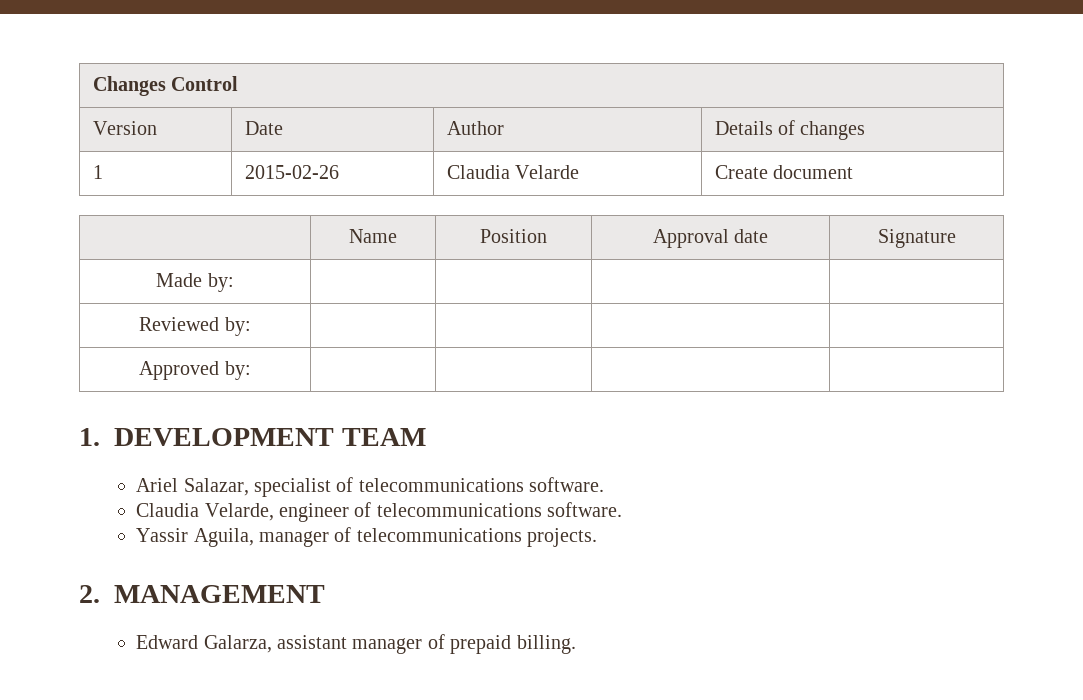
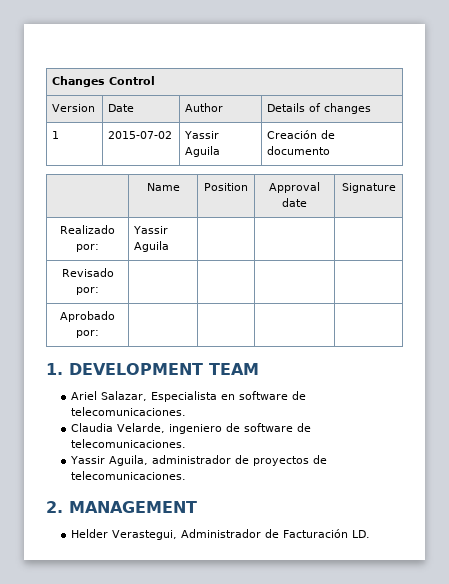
[244,165,339,179] [446,165,579,179] [714,165,853,179] 2015-02-26 | Claudia Velarde | Create document -> [108,131,173,139] [184,131,220,139] [185,146,221,157] [267,130,336,139] [267,146,331,155] 2015-07-02 | Yassir Aguila | Creación de documento
[156,273,234,292] [139,317,251,336] [139,361,251,380] Made by: | | | | // Reviewed by: | | | | // Approved by: -> [60,225,115,234] [76,244,99,252] [133,226,169,234] [134,241,170,252] [61,268,114,277] [76,287,99,295] [60,311,115,322] [76,330,99,338] Realizado por: | Yassir Aguila | | | // Revisado por: | | | | // Aprobado por:
[254,477,605,497] [136,502,623,522] [136,527,598,547] [79,585,326,603] [136,634,576,654] specialist of telecommunications software. // Claudia Velarde, engineer of telecommunications software. // Yassir Aguila, manager of telecommunications projects. // 2. MANAGEMENT // Edward Galarza, assistant manager of prepaid billing. -> [151,391,307,402] [71,407,187,416] [71,423,312,434] [71,439,187,448] [70,455,328,466] [71,471,187,480] [46,501,197,513] [71,529,371,540] Especialista en software de telecomunicaciones. // Claudia Velarde, ingeniero de software de telecomunicaciones. // Yassir Aguila, administrador de proyectos de telecomunicaciones. // 2. MANAGEMENT // Helder Verastegui, Administrador de Facturación LD.

